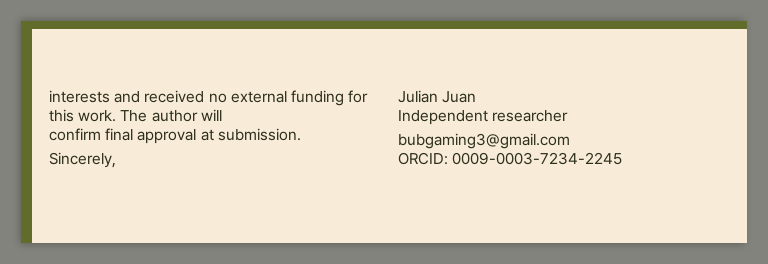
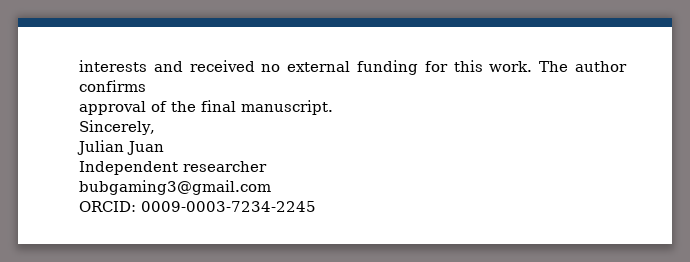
[200,109,222,121] [49,128,301,144] will // confirm final approval at submission. -> [79,80,146,92] [79,100,333,115] confirms // approval of the final manuscript.

